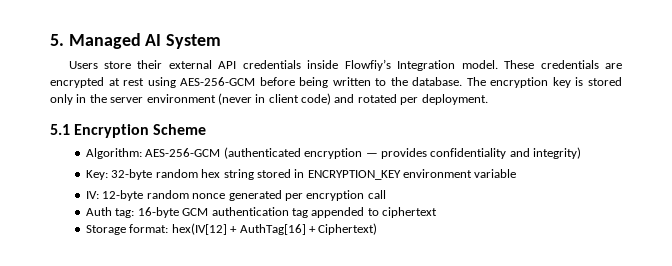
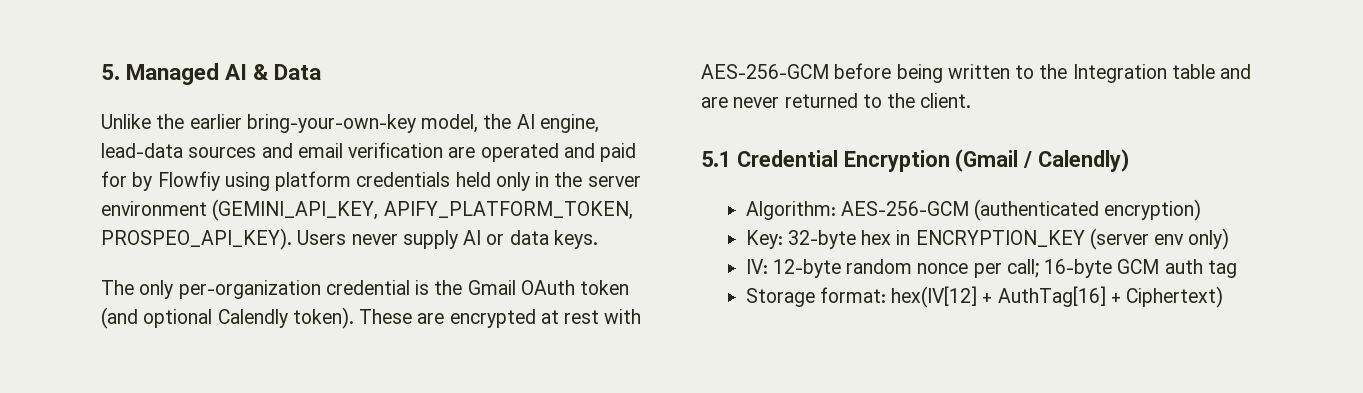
[166,34,222,49] [68,59,599,71] System // Users store their external API credentials inside Flowfiy’s Integration model. These credentials -> [253,64,322,80] [101,114,599,133] [101,142,637,162] [101,171,641,191] [101,199,633,221] [101,228,598,250] [101,280,630,299] [101,307,413,329] & Data // Unlike the earlier bring-your-own-key model, the AI engine, lead-data sources and email verification are operated and paid for by Flowfiy using platform credentials held only in the server environment (GEMINI_API_KEY, APIFY_PLATFORM_TOKEN, PROSPEO_API_KEY). Users never supply AI or data keys. // The only per-organization credential is the Gmail OAuth token (and optional Calendly token). These
[147,77,176,88] using -> [604,309,642,324] with
[412,77,623,88] [50,93,488,105] [50,124,207,138] [86,147,582,159] [86,169,517,180] [86,190,386,201] [86,207,135,218] database. The encryption key is stored only in the server environment (never in client code) and rotated per deployment. // 5.1 Encryption Scheme // Algorithm: AES-256-GCM (authenticated encryption — provides confidentiality and integrity) // Key: 32-byte random hex string stored in ENCRYPTION_KEY environment variable // IV: 12-byte random nonce generated per encryption call // Auth tag: -> [1072,64,1252,83] [701,93,972,108] [701,149,1130,172] [745,199,1202,221] [745,228,1230,250] [745,259,1039,278] Integration table and are never returned to the client. // 5.1 Credential Encryption (Gmail / Calendly) // Algorithm: AES-256-GCM (authenticated encryption) // Key: 32-byte hex in ENCRYPTION_KEY (server env only) // IV: 12-byte random nonce per call;
[211,207,289,216] authentication -> [1164,259,1203,274] auth
[311,207,438,218] appended to ciphertext -> (1238, 269) none

